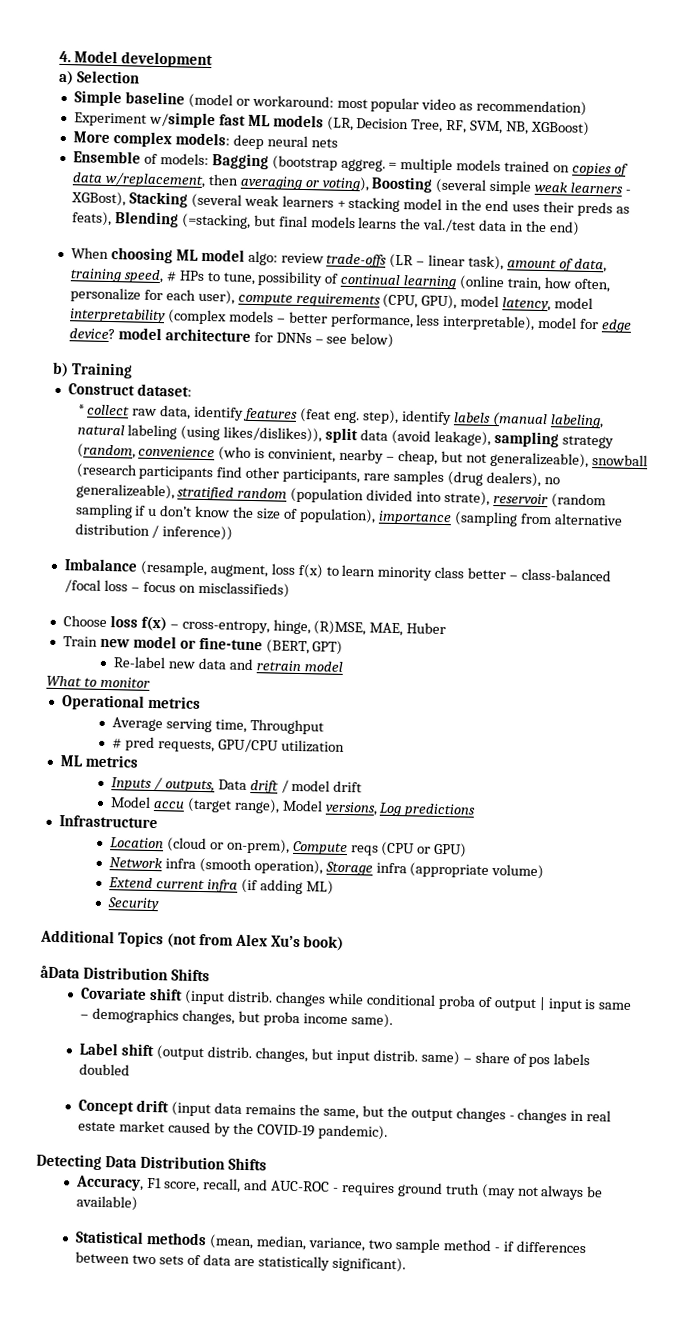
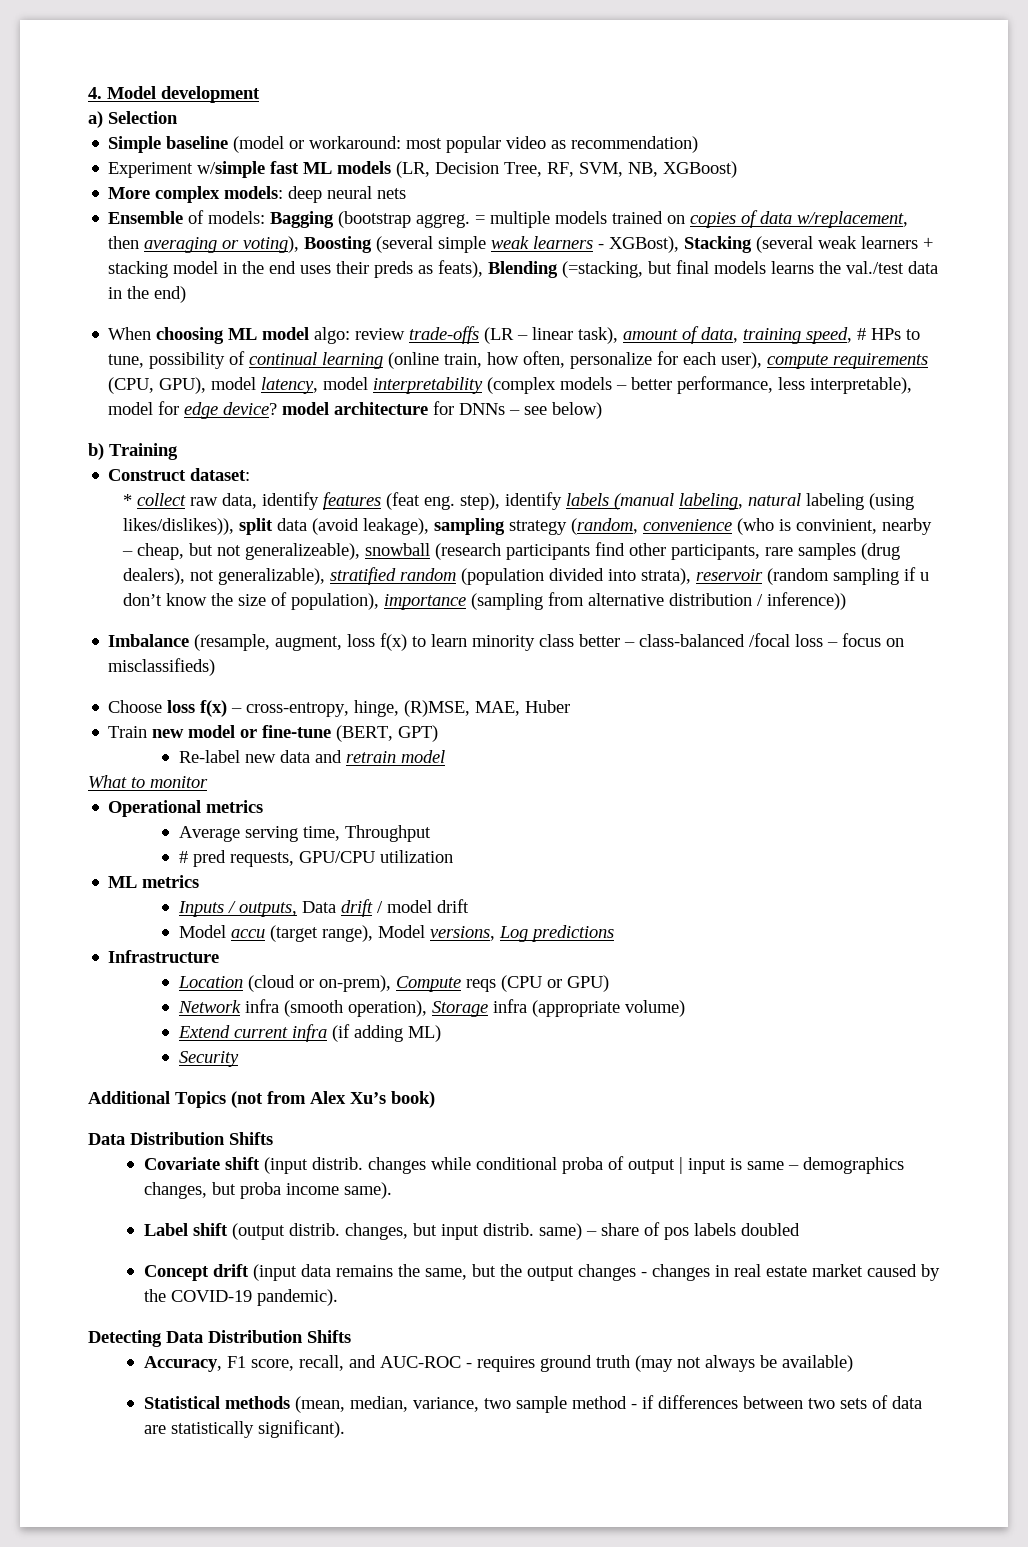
[543,477,560,485] [75,483,175,500] no generalizeable), -> [190,568,326,585] not generalizable),
[444,490,491,506] strate), -> [641,568,692,585] strata),
[40,965,80,979] åData -> [88,1133,125,1145] Data

